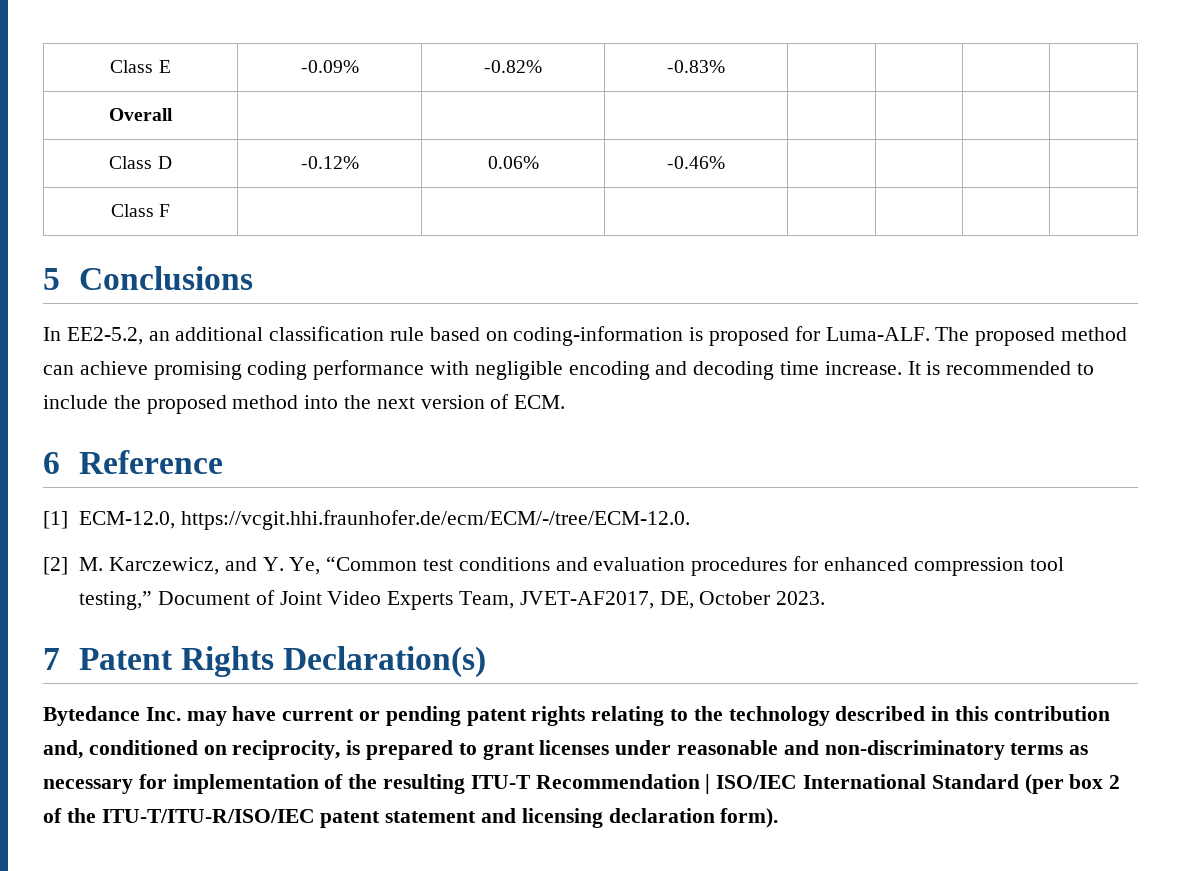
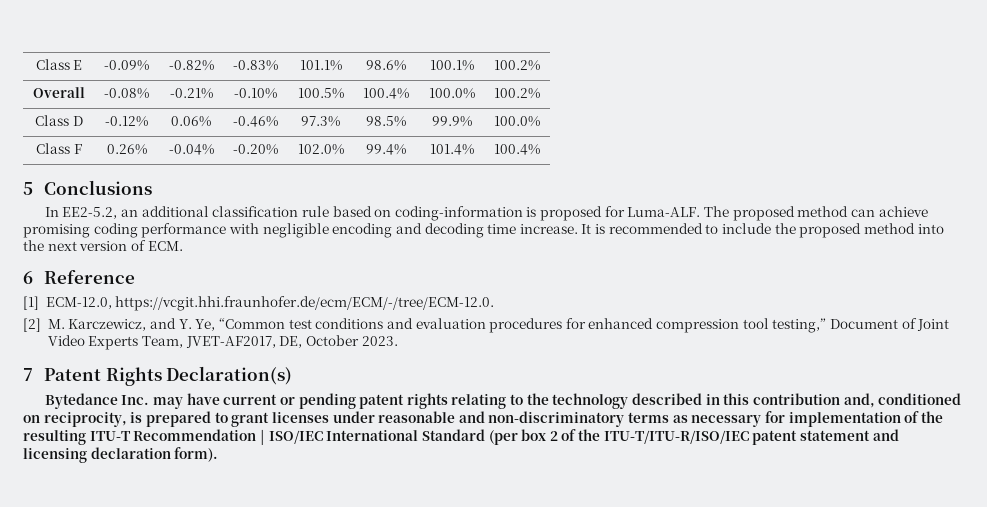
[109,108,173,121] | | | // Overall | | | | | | | -> [299,60,342,71] [366,60,406,71] [429,60,474,71] [494,60,540,71] [33,87,85,98] [104,88,149,99] [169,88,213,99] [234,88,277,99] [297,88,344,99] [363,88,409,99] [428,88,475,99] [494,88,540,99] 101.1% | 98.6% | 100.1% | 100.2% // Overall | -0.08% | -0.21% | -0.10% | 100.5% | 100.4% | 100.0% | 100.2%
[110,204,171,217] | | | // Class F | | | | | | | -> [301,116,340,127] [366,116,406,127] [431,116,472,127] [494,116,540,127] [36,143,82,154] [106,144,147,155] [168,144,214,155] [233,144,278,155] [297,144,344,155] [366,144,406,155] [429,144,474,155] [494,144,540,155] 97.3% | 98.5% | 99.9% | 100.0% // Class F | 0.26% | -0.04% | -0.20% | 102.0% | 99.4% | 101.4% | 100.4%

